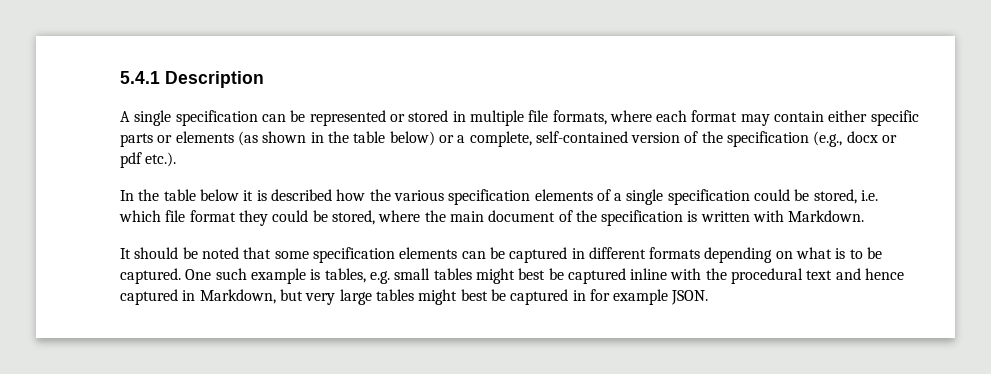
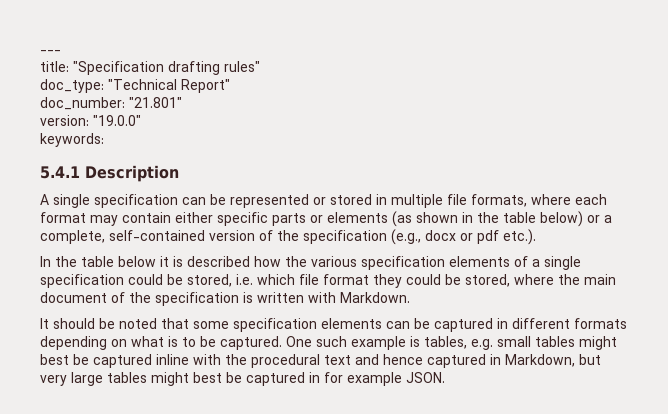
(120, 77) none -> [40,50,61,54] [40,61,260,75] [40,79,230,93] [40,97,182,110] [40,115,141,126] [40,133,104,147] --- // title: "Specification drafting rules" // doc_type: "Technical Report" // doc_number: "21.801" // version: "19.0.0" // keywords: //

